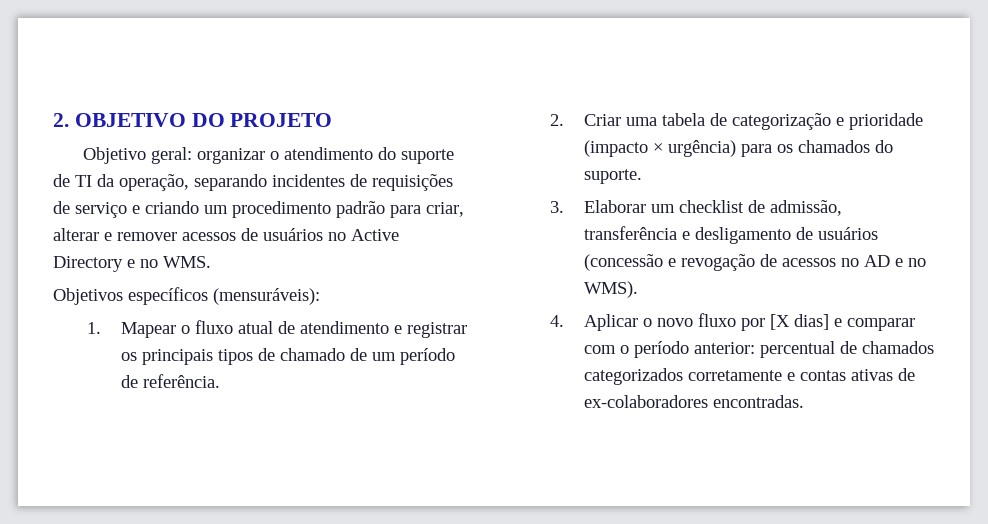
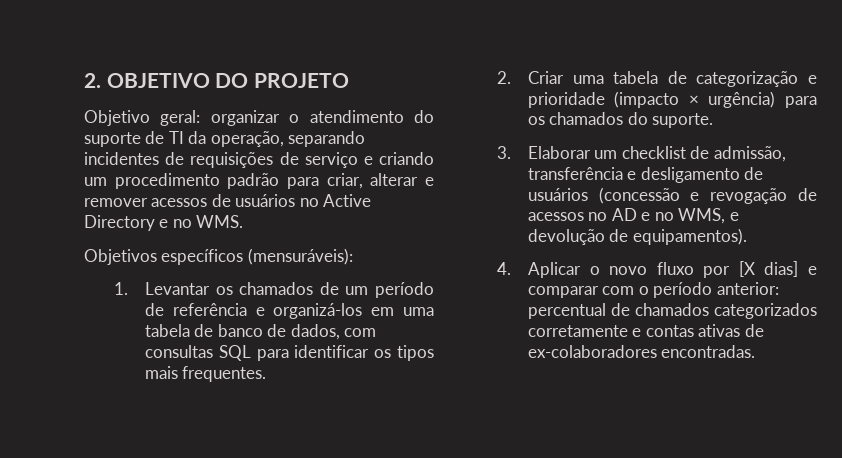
[121,320,468,338] [121,348,456,365] [121,374,221,388] Mapear o fluxo atual de atendimento e registrar os principais tipos de chamado de um período de referência. -> [144,282,435,298] [144,303,434,319] [144,324,377,340] [144,345,434,361] [144,366,267,382] Levantar os chamados de um período de referência e organizá-los em uma tabela de banco de dados, com consultas SQL para identificar os tipos mais frequentes.
[584,281,639,298] WMS). -> [678,208,739,224] [527,228,747,245] WMS, e devolução de equipamentos).

